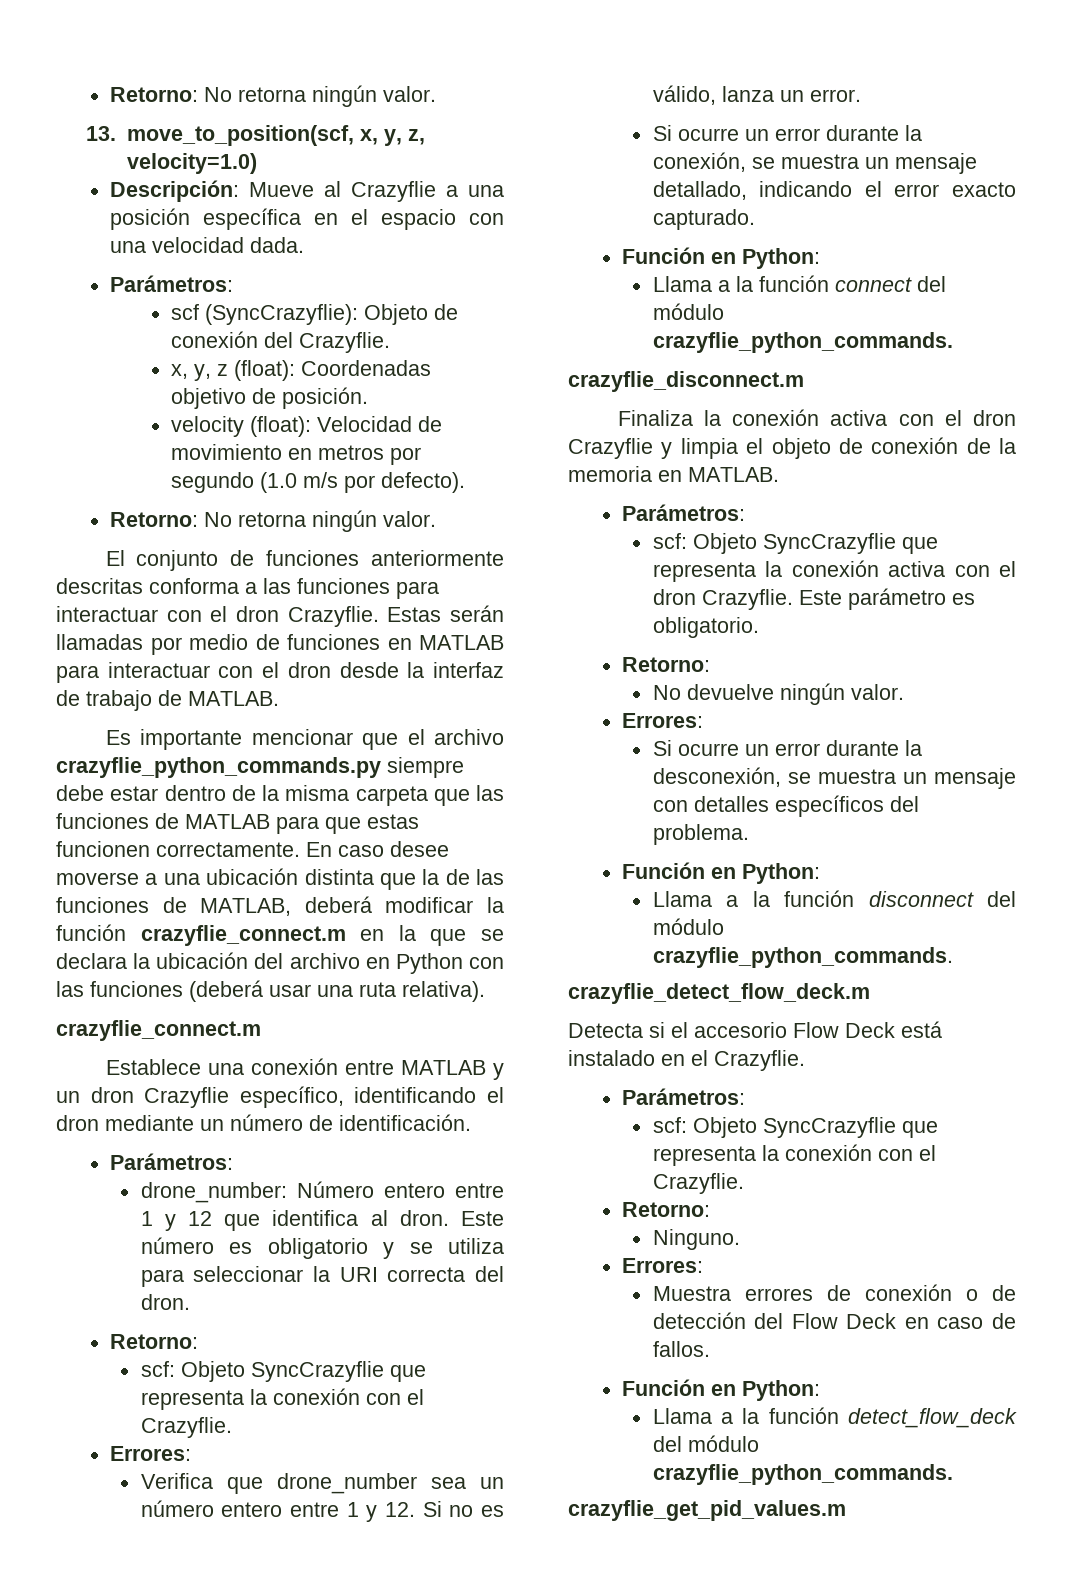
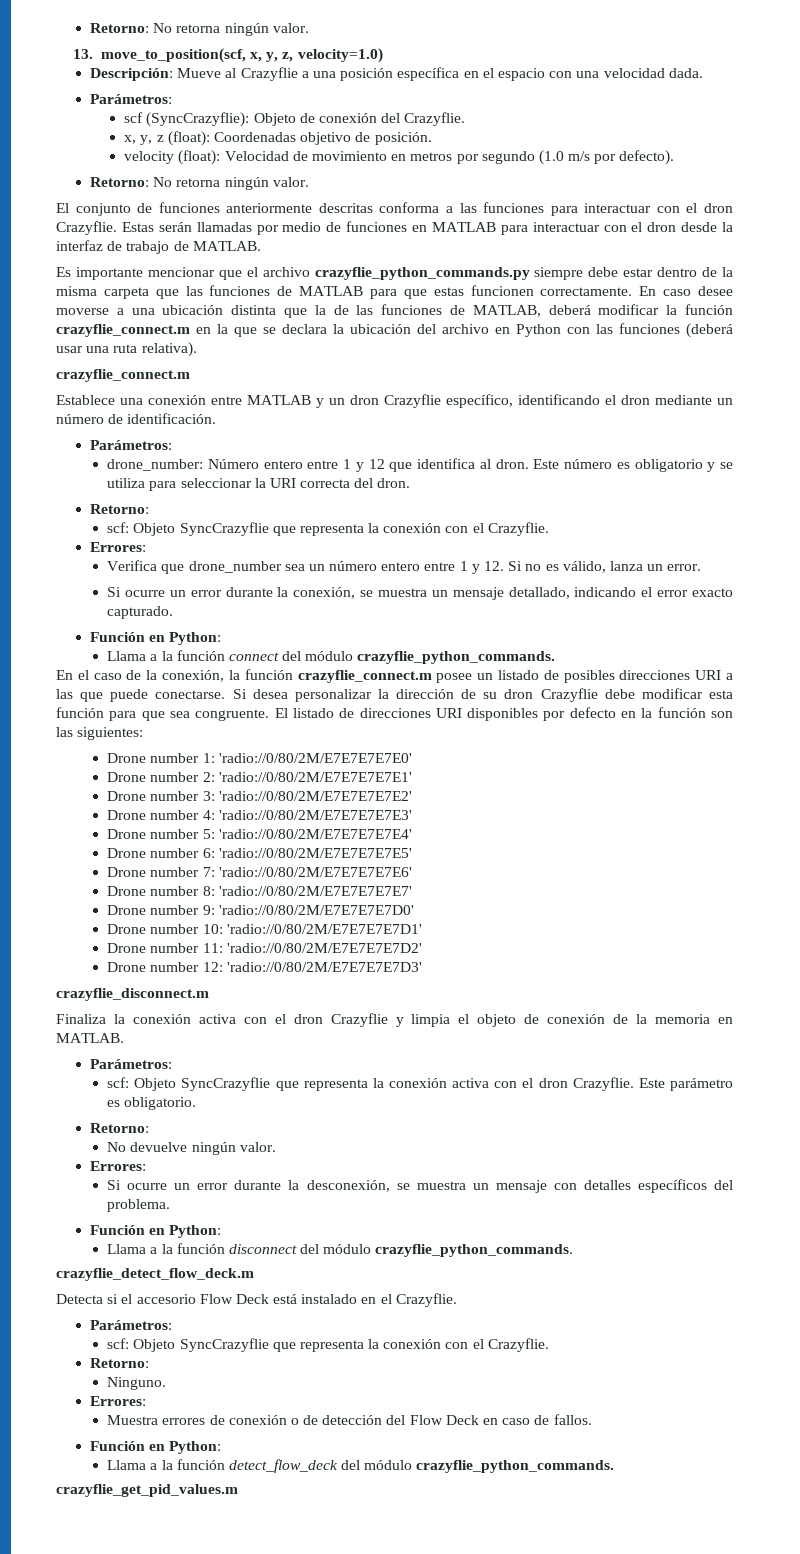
(953, 342) none -> [56,669,733,683] [56,688,733,702] [56,707,733,721] [56,727,144,740] [107,753,412,763] [107,772,412,782] [107,791,412,801] [107,810,412,820] [107,829,412,839] [107,848,412,858] [107,867,412,877] [107,886,412,896] [107,905,414,915] [107,924,422,934] [107,943,422,953] [107,962,422,972] // En el caso de la conexión, la función crazyflie_connect.m posee un listado de posibles direcciones URI a las que puede conectarse. Si desea personalizar la dirección de su dron Crazyflie debe modificar esta función para que sea congruente. El listado de direcciones URI disponibles por defecto en la función son las siguientes: // Drone number 1: 'radio://0/80/2M/E7E7E7E7E0' // Drone number 2: 'radio://0/80/2M/E7E7E7E7E1' // Drone number 3: 'radio://0/80/2M/E7E7E7E7E2' // Drone number 4: 'radio://0/80/2M/E7E7E7E7E3' // Drone number 5: 'radio://0/80/2M/E7E7E7E7E4' // Drone number 6: 'radio://0/80/2M/E7E7E7E7E5' // Drone number 7: 'radio://0/80/2M/E7E7E7E7E6' // Drone number 8: 'radio://0/80/2M/E7E7E7E7E7' // Drone number 9: 'radio://0/80/2M/E7E7E7E7D0' // Drone number 10: 'radio://0/80/2M/E7E7E7E7D1' // Drone number 11: 'radio://0/80/2M/E7E7E7E7D2' // Drone number 12: 'radio://0/80/2M/E7E7E7E7D3'

